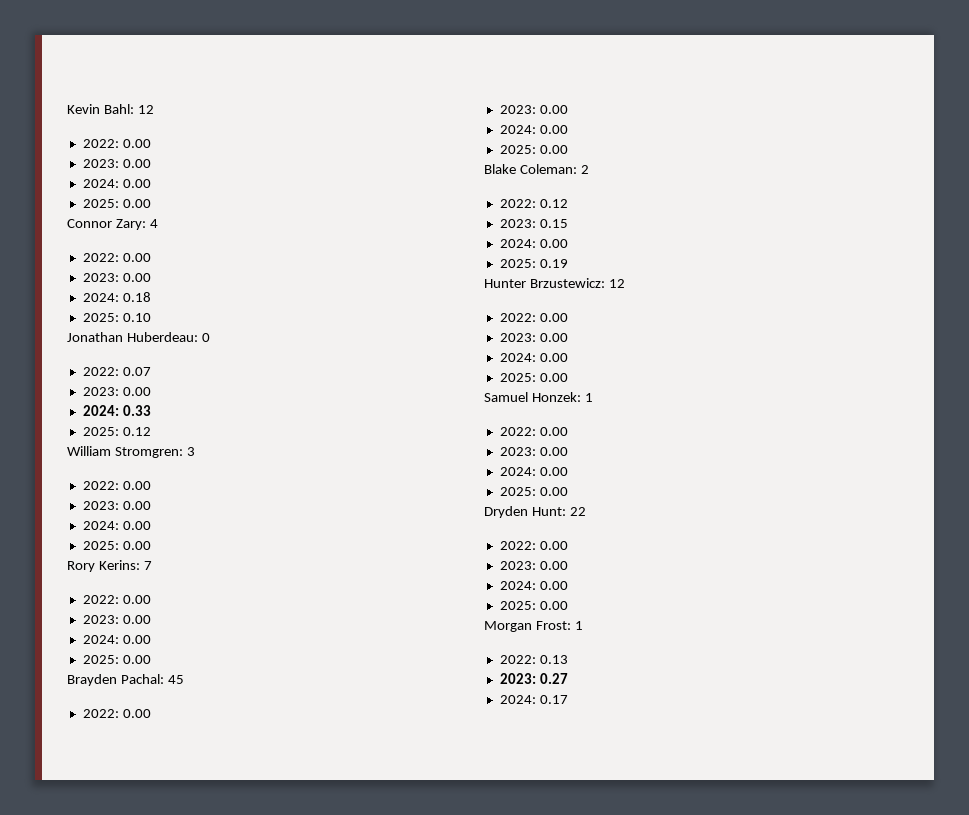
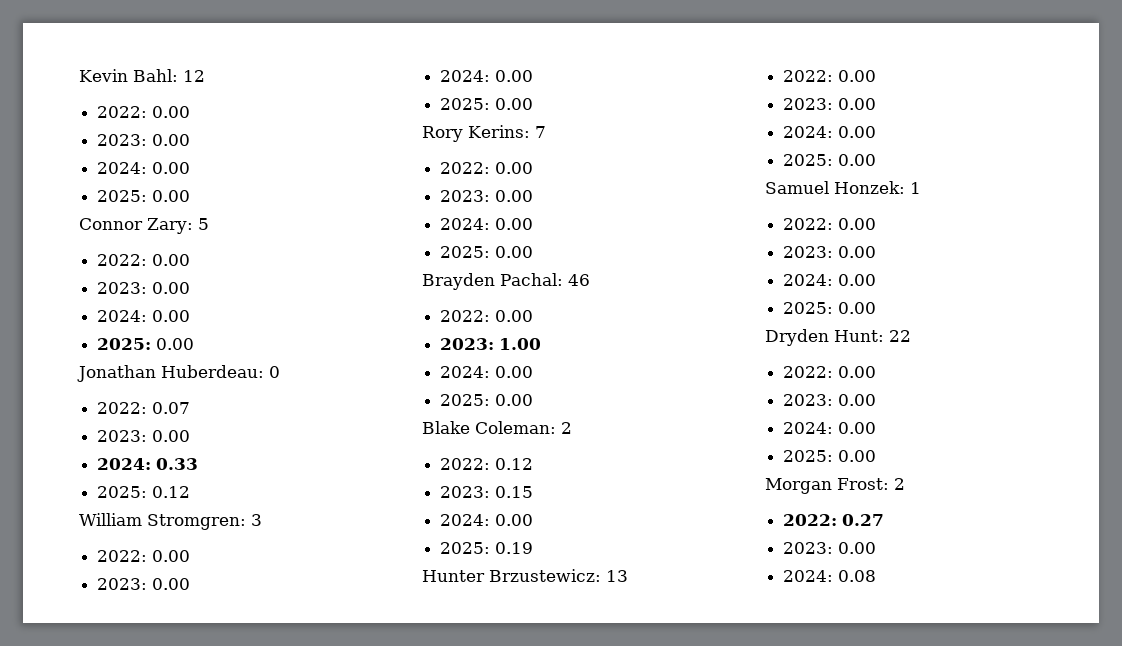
[149,219,158,228] [82,253,151,262] [82,273,151,282] [82,292,151,302] [82,313,151,322] 4 // 2022: 0.00 // 2023: 0.00 // 2024: 0.18 // 2025: 0.10 -> [198,218,209,230] [97,254,191,266] [97,282,191,294] [97,310,191,322] [97,338,195,350] 5 // 2022: 0.00 // 2023: 0.00 // 2024: 0.00 // 2025: 0.00
[167,675,184,684] [82,709,151,718] [499,105,568,114] 45 // 2022: 0.00 // 2023: 0.00 -> [568,274,590,286] [440,310,534,322] [440,338,542,350] 46 // 2022: 0.00 // 2023: 1.00
[608,279,625,288] 12 -> [606,570,628,582] 13
[574,621,583,630] [499,655,568,664] [499,673,568,684] [499,695,568,704] 1 // 2022: 0.13 // 2023: 0.27 // 2024: 0.17 -> [894,478,905,490] [783,514,885,526] [783,542,877,554] [783,570,877,582] 2 // 2022: 0.27 // 2023: 0.00 // 2024: 0.08

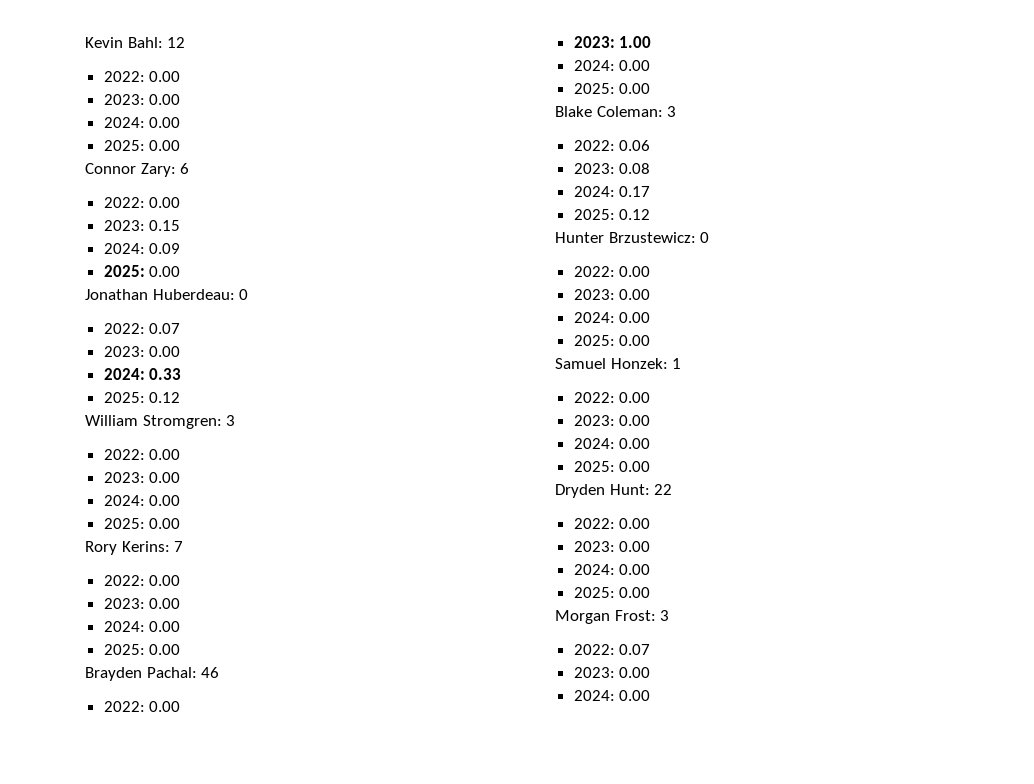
[198,218,209,230] [97,254,191,266] [97,282,191,294] [97,310,191,322] 5 // 2022: 0.00 // 2023: 0.00 // 2024: 0.00 -> [180,163,190,174] [103,197,181,208] [103,220,181,231] [103,243,181,254] 6 // 2022: 0.00 // 2023: 0.15 // 2024: 0.09
[561,422,572,434] [440,458,534,470] [440,486,534,498] [440,514,534,526] [440,542,534,554] 2 // 2022: 0.12 // 2023: 0.15 // 2024: 0.00 // 2025: 0.19 -> [667,106,677,117] [573,140,651,151] [573,163,651,174] [573,186,651,197] [573,209,651,220] 3 // 2022: 0.06 // 2023: 0.08 // 2024: 0.17 // 2025: 0.12
[606,570,628,582] 13 -> [700,232,710,243] 0
[894,478,905,490] [783,514,885,526] [783,542,877,554] [783,570,877,582] 2 // 2022: 0.27 // 2023: 0.00 // 2024: 0.08 -> [660,610,670,621] [573,644,651,655] [573,667,651,678] [573,690,651,701] 3 // 2022: 0.07 // 2023: 0.00 // 2024: 0.00

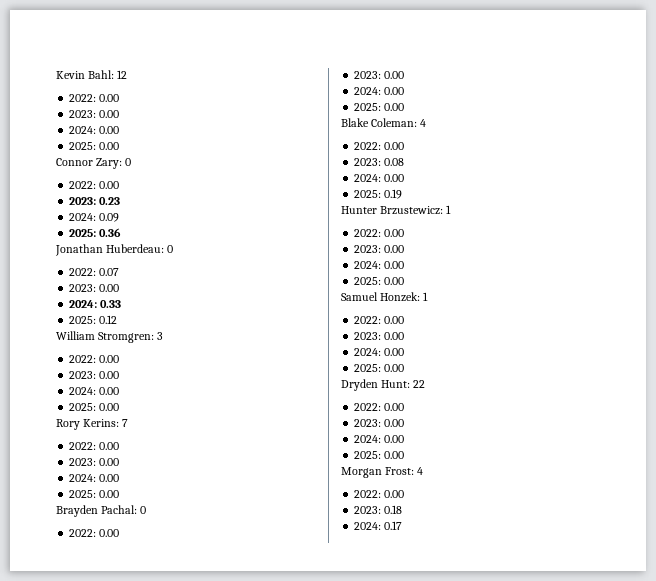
[180,163,190,174] [103,197,181,208] [103,220,181,231] 6 // 2022: 0.00 // 2023: 0.15 -> [125,158,132,166] [69,181,120,189] [69,197,121,205] 0 // 2022: 0.00 // 2023: 0.23
[149,266,181,277] 0.00 -> [99,228,122,237] 0.36
[201,667,220,678] [103,701,181,712] [573,36,652,48] 46 // 2022: 0.00 // 2023: 1.00 -> [140,506,147,514] [69,529,120,537] [354,71,405,79] 0 // 2022: 0.00 // 2023: 0.00
[667,106,677,117] [573,140,651,151] 3 // 2022: 0.06 -> [420,119,427,127] [354,142,405,150] 4 // 2022: 0.00
[619,186,651,197] [573,209,651,220] 0.17 // 2025: 0.12 -> [384,174,405,182] [354,189,403,199] 0.00 // 2025: 0.19
[700,232,710,243] 0 -> [446,205,452,214] 1
[660,610,670,621] [573,644,651,655] [573,667,651,678] [573,690,651,701] 3 // 2022: 0.07 // 2023: 0.00 // 2024: 0.00 -> [417,467,424,475] [354,490,405,498] [354,505,403,514] [354,521,403,530] 4 // 2022: 0.00 // 2023: 0.18 // 2024: 0.17

